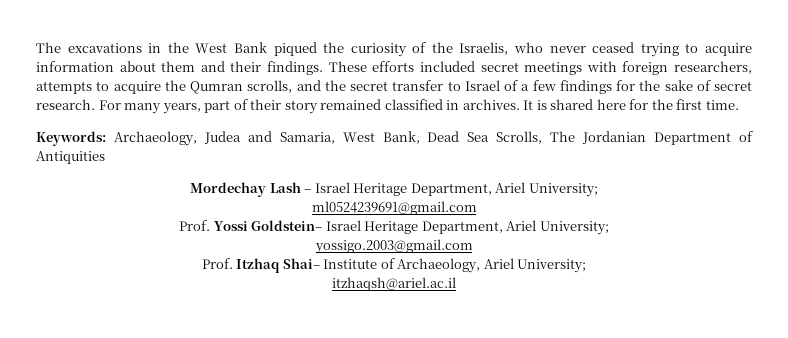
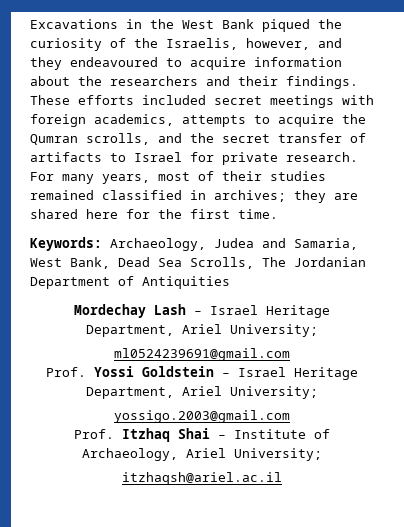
[36,42,142,53] The excavations -> [30,19,118,29] Excavations
[514,42,679,57] who never ceased trying -> [246,38,342,50] [30,57,158,70] however, and they endeavoured
[161,61,196,72] them -> [78,76,198,86] the researchers
[674,61,753,74] researchers, -> [94,114,174,126] academics,
[447,80,752,94] to Israel of a few findings for the sake of secret -> [350,133,366,143] [30,152,278,165] of artifacts to Israel for private
[204,100,231,113] part -> [158,172,190,181] most
[284,100,318,114] story -> [270,171,326,181] studies
[462,99,547,110] archives. It is -> [214,190,358,203] archives; they are
[251,220,323,231] Goldstein– -> [142,366,230,377] Goldstein –
[282,258,320,269] Shai– -> [178,428,226,439] Shai –

